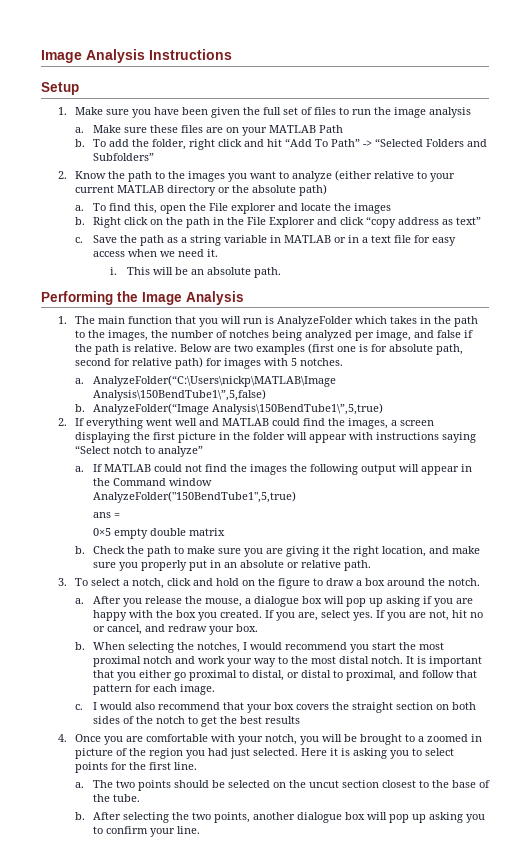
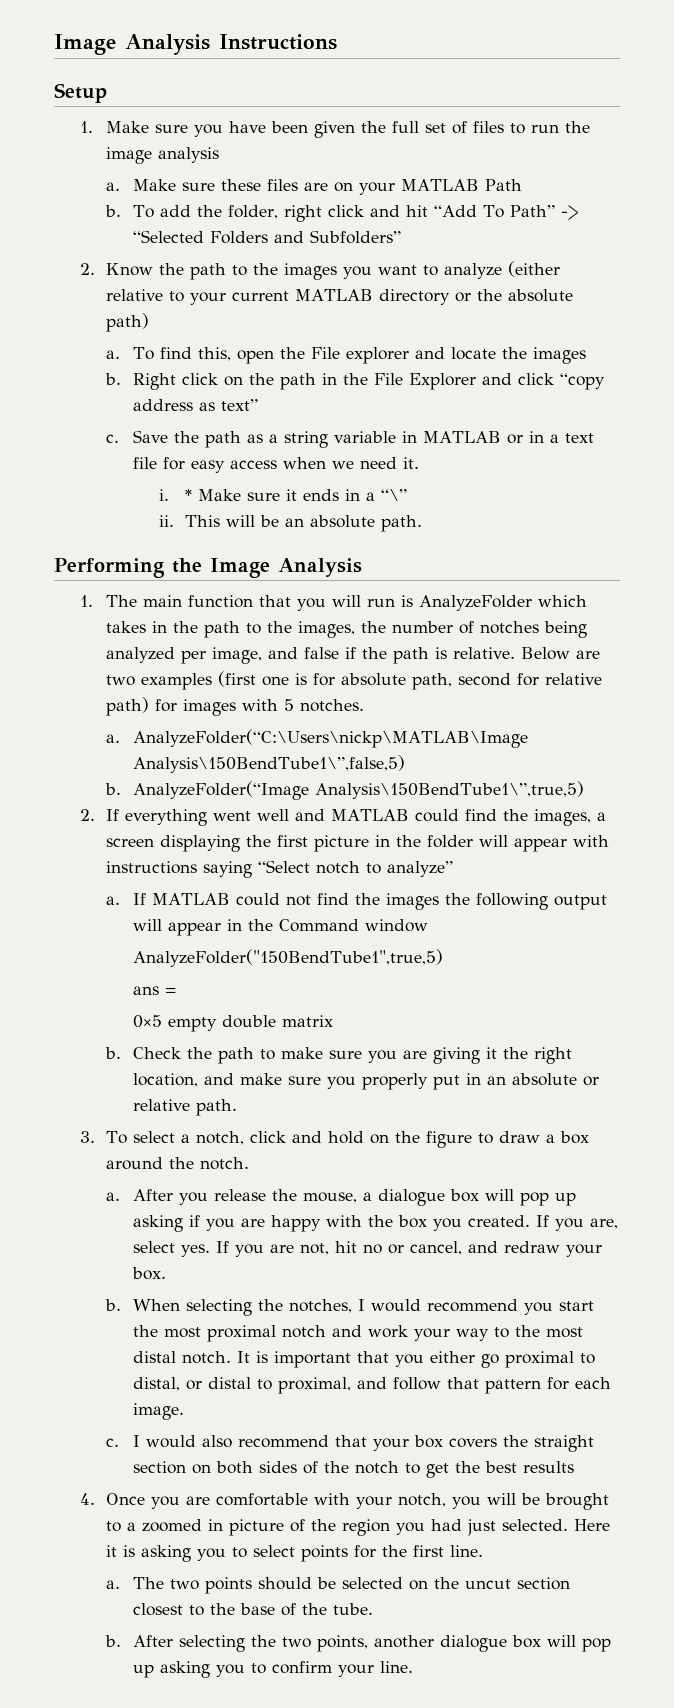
(117, 271) none -> [184,489,407,501] [158,515,174,527] * Make sure it ends in a “\” // ii.
[92,389,266,401] Analysis\150BendTube1\”,5,false) -> [132,755,405,773] Analysis\150BendTube1\”,false,5)
[211,403,383,415] Analysis\150BendTube1\”,5,true) -> [314,781,584,799] Analysis\150BendTube1\”,true,5)
[92,491,296,503] AnalyzeFolder("150BendTube1",5,true) -> [132,949,443,967] AnalyzeFolder("150BendTube1",true,5)

